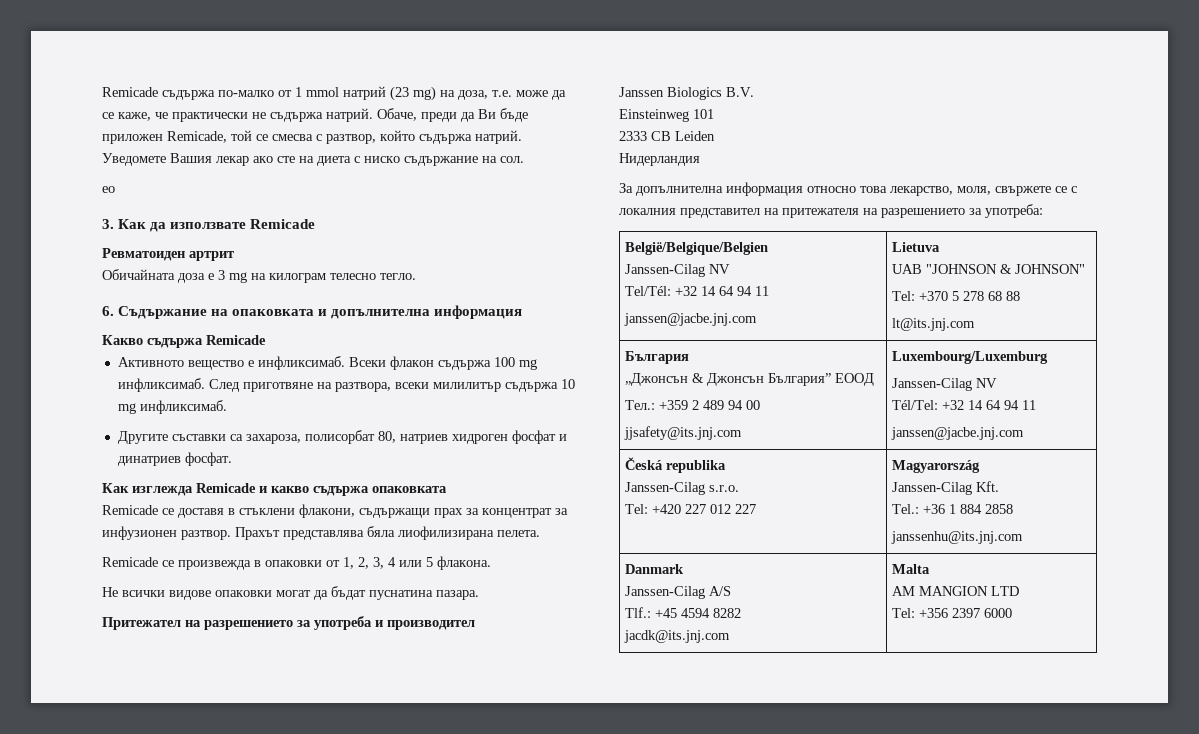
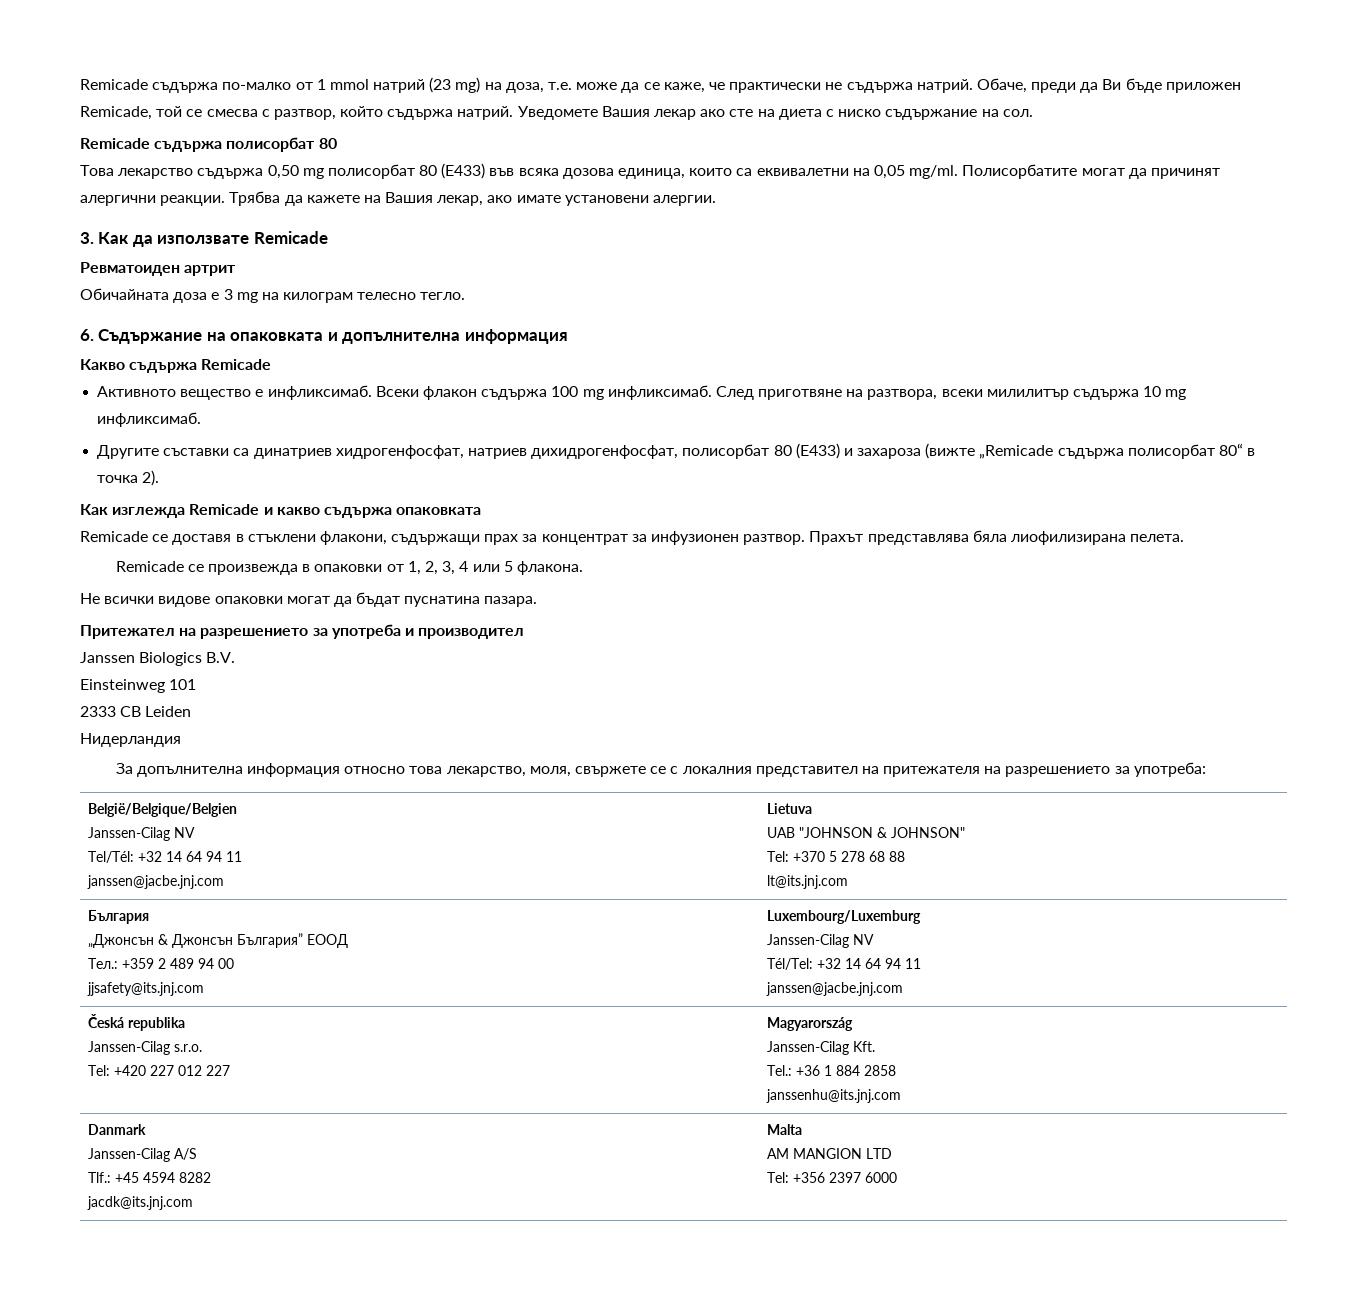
[102,186,115,193] ео -> [80,137,337,152] [80,163,1220,179] [80,191,717,206] Remicade съдържа полисорбат 80 // Това лекарство съдържа 0,50 mg полисорбат 80 (Е433) във всяка дозова единица, които са еквивалетни на 0,05 mg/ml. Полисорбатите могат да причинят алергични реакции. Трябва да кажете на Вашия лекар, ако имате установени алергии.
[245,430,567,444] [117,452,232,466] захароза, полисорбат 80, натриев хидроген фосфат и динатриев фосфат. -> [253,443,1256,459] [97,470,160,486] динатриев хидрогенфосфат, натриев дихидрогенфосфат, полисорбат 80 (Е433) и захароза (вижте „Remicade съдържа полисорбат 80“ в точка 2).

